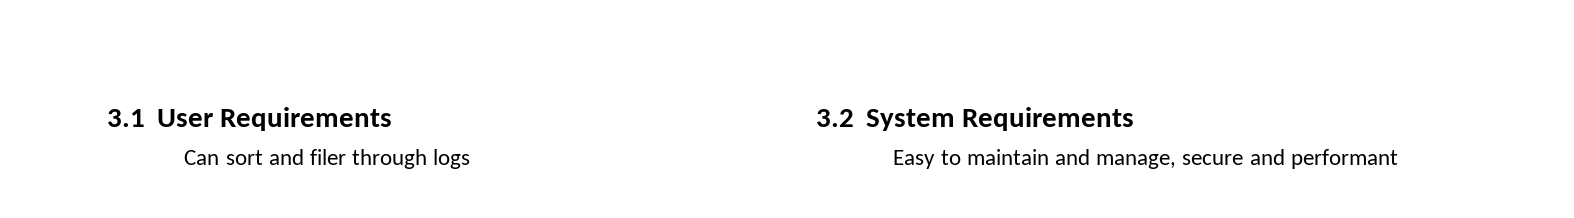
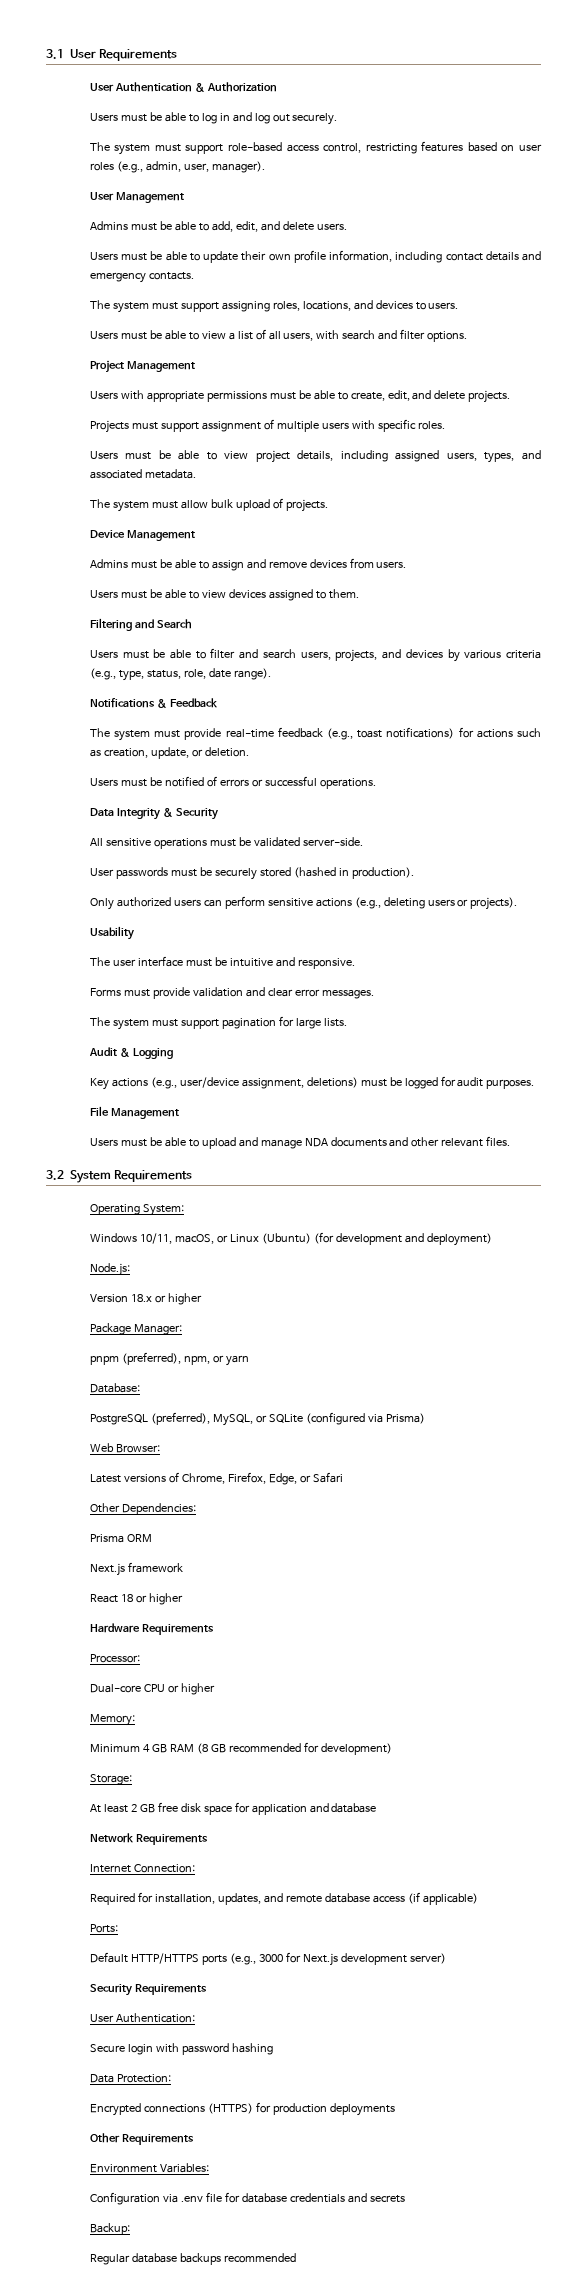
[184,149,471,169] [816,107,1135,131] [893,149,1398,169] Can sort and filer through logs // 3.2 System Requirements // Easy to maintain and manage, secure and performant -> [89,82,277,92] [89,112,338,125] [89,141,542,155] [89,161,265,173] [89,192,184,203] [89,221,347,232] [89,250,542,263] [89,272,194,283] [89,300,459,313] [89,329,468,342] [89,360,195,373] [89,390,511,403] [89,419,445,433] [89,450,542,463] [89,469,196,479] [89,498,328,512] [89,530,195,541] [89,558,407,571] [89,589,359,601] [89,618,192,631] [89,648,542,662] [89,668,271,681] [89,698,218,708] [89,727,541,741] [89,747,249,759] [89,776,376,789] [89,808,218,820] [89,837,363,849] [89,867,414,880] [89,896,518,910] [89,926,134,940] [89,956,355,969] [89,987,374,999] [89,1016,347,1030] [88,1047,173,1059] [89,1076,535,1090] [89,1106,179,1119] [89,1136,511,1149] [46,1170,192,1183] [89,1204,184,1216] [89,1232,492,1246] [89,1263,130,1276] [89,1293,202,1305] [89,1323,182,1335] [89,1352,249,1366] [89,1383,140,1393] [89,1412,425,1426] [89,1443,160,1453] [89,1472,343,1485] [89,1503,196,1515] [89,1534,152,1543] [89,1562,183,1576] [89,1593,183,1605] [89,1623,214,1635] [89,1654,140,1663] [89,1683,215,1695] [89,1714,135,1726] [89,1742,392,1755] [89,1774,132,1785] [89,1802,377,1815] [89,1833,208,1845] [89,1864,195,1873] [89,1892,478,1905] [89,1924,118,1933] [89,1952,446,1966] [89,1984,207,1996] [89,2013,195,2023] [89,2043,273,2055] [89,2074,171,2083] [89,2102,395,2116] [89,2133,194,2145] [89,2163,209,2173] [89,2192,405,2205] [89,2223,130,2235] [89,2253,296,2265] User Authentication & Authorization // Users must be able to log in and log out securely. // The system must support role-based access control, restricting features based on user roles (e.g., admin, user, manager). // User Management // Admins must be able to add, edit, and delete users. // Users must be able to update their own profile information, including contact details and emergency contacts. // The system must support assigning roles, locations, and devices to users. // Users must be able to view a list of all users, with search and filter options. // Project Management // Users with appropriate permissions must be able to create, edit, and delete projects. // Projects must support assignment of multiple users with specific roles. // Users must be able to view project details, including assigned users, types, and associated metadata. // The system must allow bulk upload of projects. // Device Management // Admins must be able to assign and remove devices from users. // Users must be able to view devices assigned to them. // Filtering and Search // Users must be able to filter and search users, projects, and devices by various criteria (e.g., type, status, role, date range). // Notifications & Feedback // The system must provide real-time feedback (e.g., toast notifications) for actions such as creation, update, or deletion. // Users must be notified of errors or successful operations. // Data Integrity & Security // All sensitive operations must be validated server-side. // User passwords must be securely stored (hashed in production). // Only authorized users can perform sensitive actions (e.g., deleting users or projects). // Usability // The user interface must be intuitive and responsive. // Forms must provide validation and clear error messages. // The system must support pagination for large lists. // Audit & Logging // Key actions (e.g., user/device assignment, deletions) must be logged for audit purposes. // File Management // Users must be able to upload and manage NDA documents and other relevant files. // 3.2 System Requirements // Operating System: // Windows 10/11, macOS, or Linux (Ubuntu) (for development and deployment) // Node.js: // Version 18.x or higher // Package Manager: // pnpm (preferred), npm, or yarn // Database: // PostgreSQL (preferred), MySQL, or SQLite (configured via Prisma) // Web Browser: // Latest versions of Chrome, Firefox, Edge, or Safari // Other Dependencies: // Prisma ORM // Next.js framework // React 18 or higher // Hardware Requirements // Processor: // Dual-core CPU or higher // Memory: // Minimum 4 GB RAM (8 GB recommended for development) // Storage: // At least 2 GB free disk space for application and database // Network Requirements // Internet Connection: // Required for installation, updates, and remote database access (if applicable) // Ports: // Default HTTP/HTTPS ports (e.g., 3000 for Next.js development server) // Security Requirements // User Authentication: // Secure login with password hashing // Data Protection: // Encrypted connections (HTTPS) for production deployments // Other Requirements // Environment Variables: // Configuration via .env file for database credentials and secrets // Backup: // Regular database backups recommended

